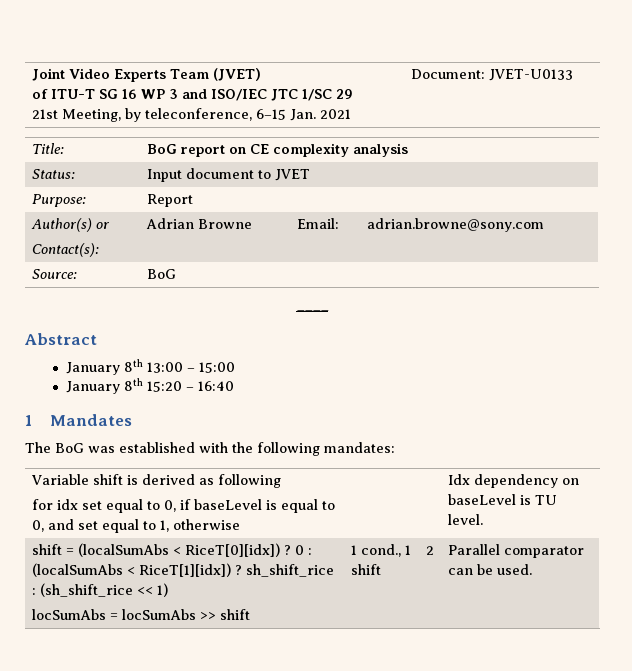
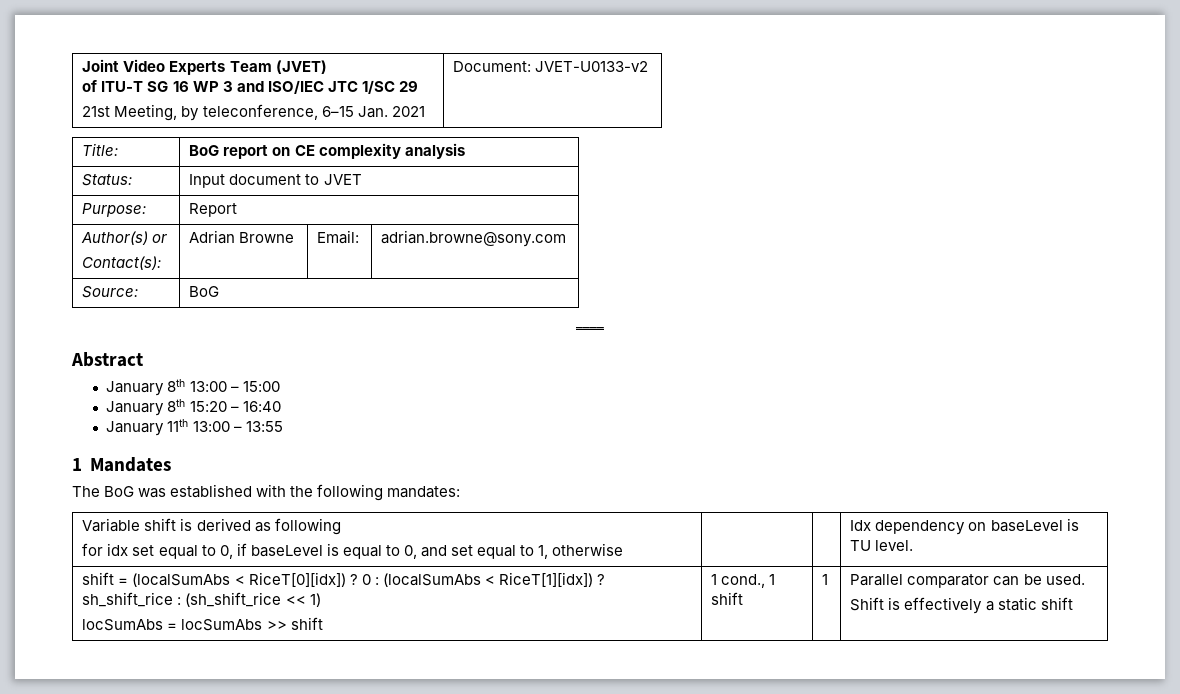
[488,69,573,81] JVET-U0133 -> [535,61,649,72] JVET-U0133-v2
(235, 386) none -> [106,419,283,436] // January 11th 13:00 – 13:55
[425,546,434,555] 2 -> [822,574,829,585] 1
(532, 569) none -> [850,597,1073,614] // Shift is effectively a static shift

